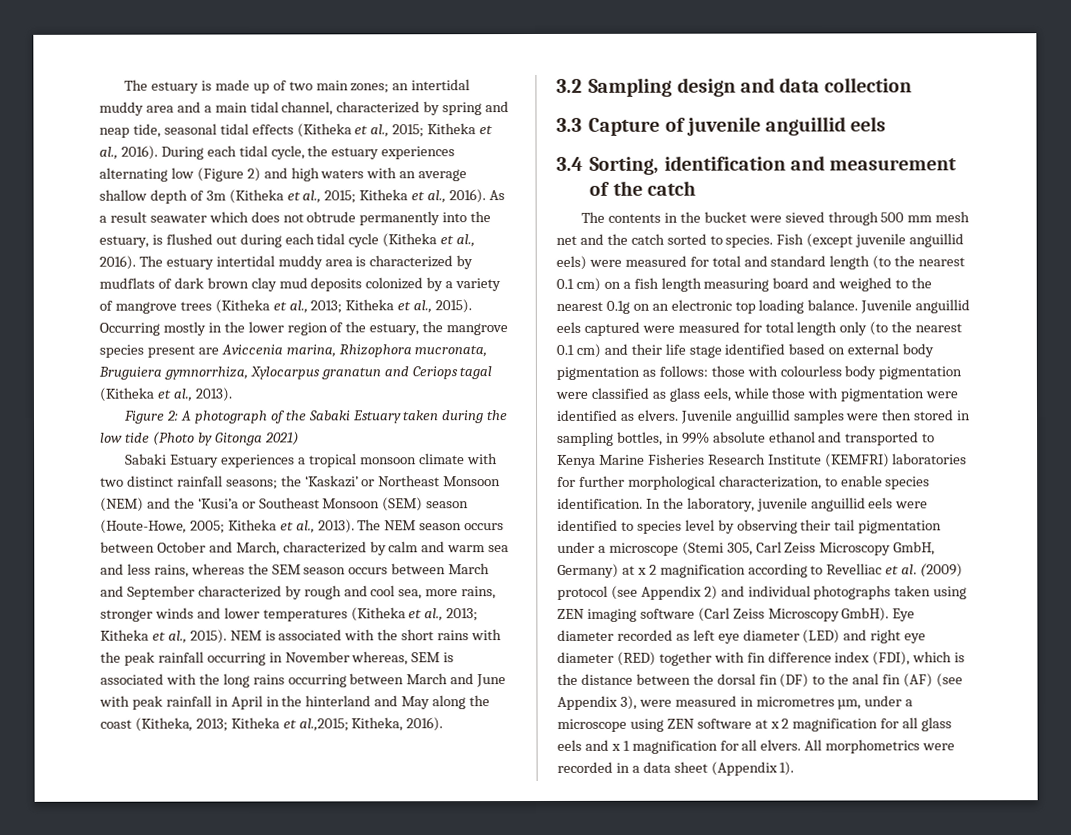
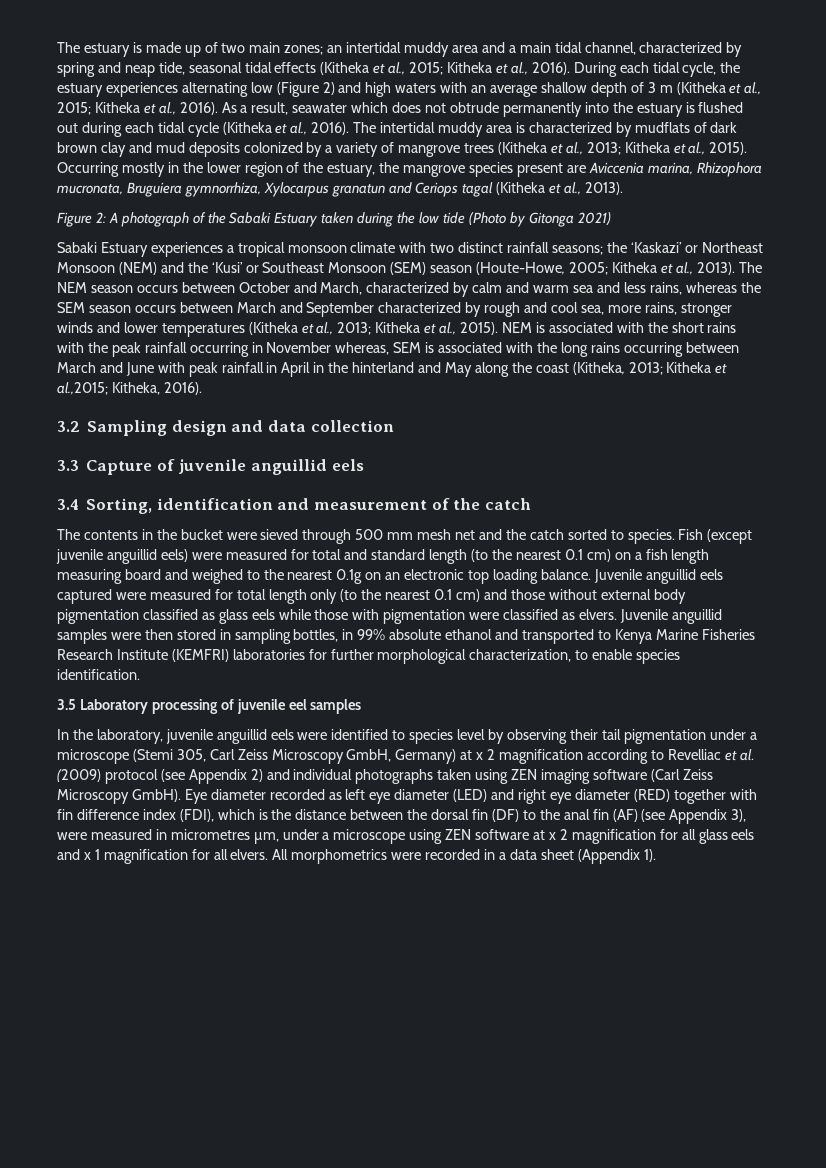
[205,190,226,201] 3m -> [647,82,673,93] 3 m
[109,211,147,223] result -> [251,102,289,115] result,
[99,235,149,248] estuary, -> [636,103,683,117] estuary
[165,257,214,270] estuary -> (377, 127) none
(277, 284) none -> [128,142,152,153] and
[197,497,239,509] ‘Kusi’a -> [211,262,243,273] ‘Kusi’
[630,343,935,358] [556,365,963,380] [555,391,588,399] their life stage identified based on external body pigmentation as follows: those with colourless body pigmentation were -> [510,589,686,604] [57,609,139,624] those without external body pigmentation
[702,387,731,402] eels, -> [251,609,275,620] eels
[556,409,618,421] identified -> [503,609,559,620] classified
(643, 503) none -> [57,699,362,714] // 3.5 Laboratory processing of juvenile eel samples //

